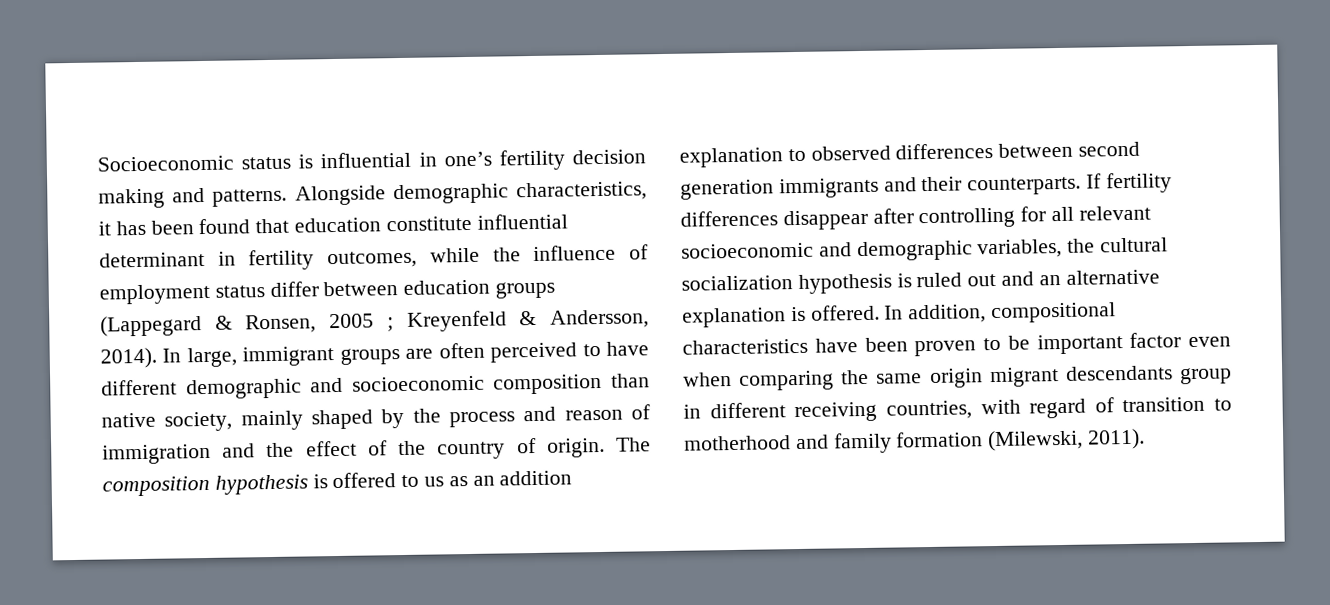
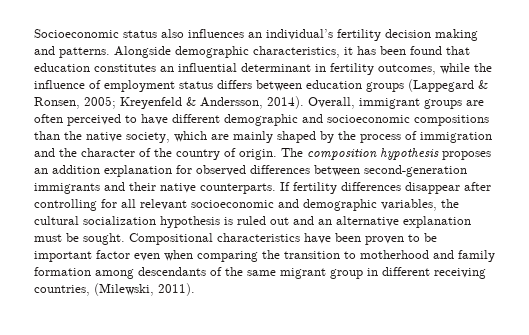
[298,151,492,169] is influential in one’s -> [161,29,333,40] also influences an individual’s
[385,215,472,232] constitute -> [94,64,174,72] constitutes an
[269,281,319,297] differ -> [217,80,252,89] differs
[329,313,394,332] 2005 ; -> [84,96,116,109] 2005;
[162,347,237,368] In large, -> [308,97,355,109] Overall,
[493,373,650,395] [101,411,233,432] composition than native society, -> [414,115,489,126] [34,131,229,143] compositions than the native society, which are
[523,406,623,422] and reason -> (401, 138) none
[305,440,357,457] effect -> [81,148,135,157] character
[312,472,468,489] is offered to us as -> [442,151,491,160] proposes
[787,148,806,162] to -> [176,165,192,174] for
[1078,141,1141,157] [680,179,774,200] second generation -> [364,165,467,177] second-generation
(963, 184) none -> [160,183,196,193] native
[790,302,1117,324] is offered. In addition, compositional -> [34,233,213,245] must be sought. Compositional
[876,365,1232,388] [683,397,1115,423] same origin migrant descendants group in different receiving countries, with regard of -> (280, 254) none
(984, 439) none -> [95,267,486,279] [34,285,90,296] among descendants of the same migrant group in different receiving countries,

